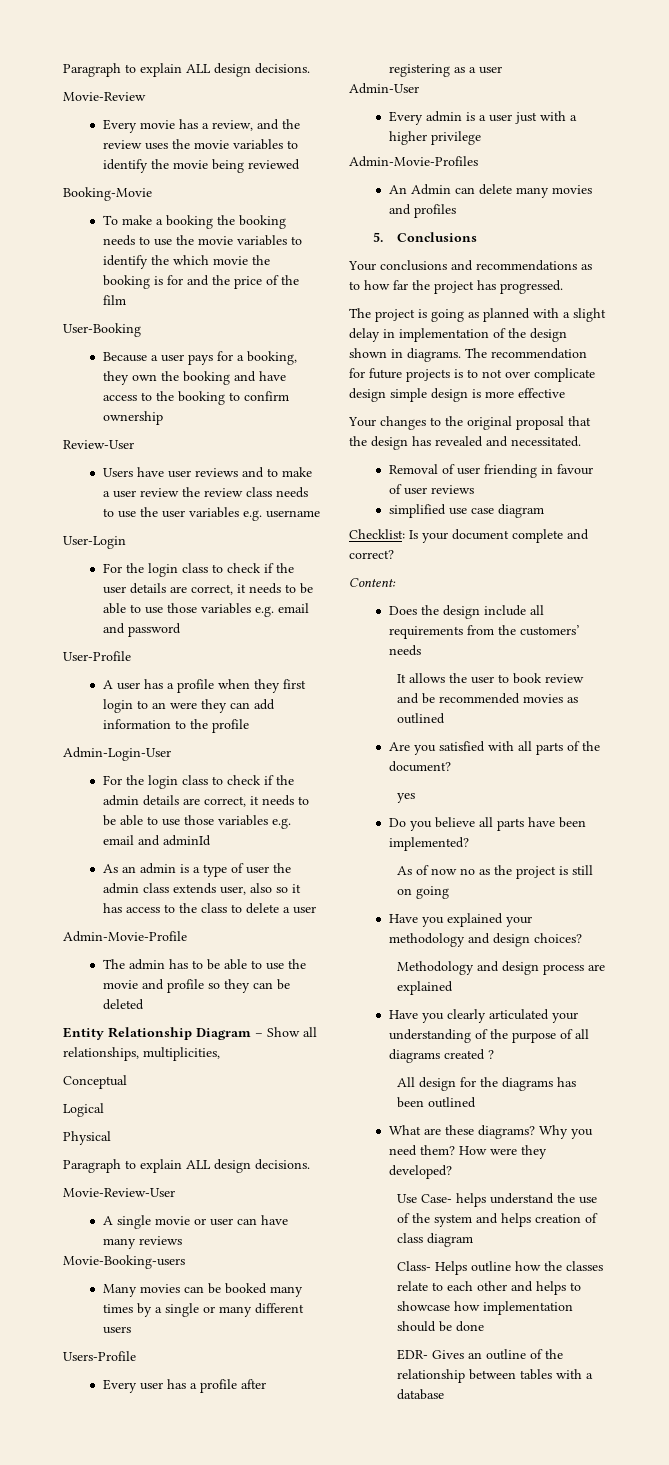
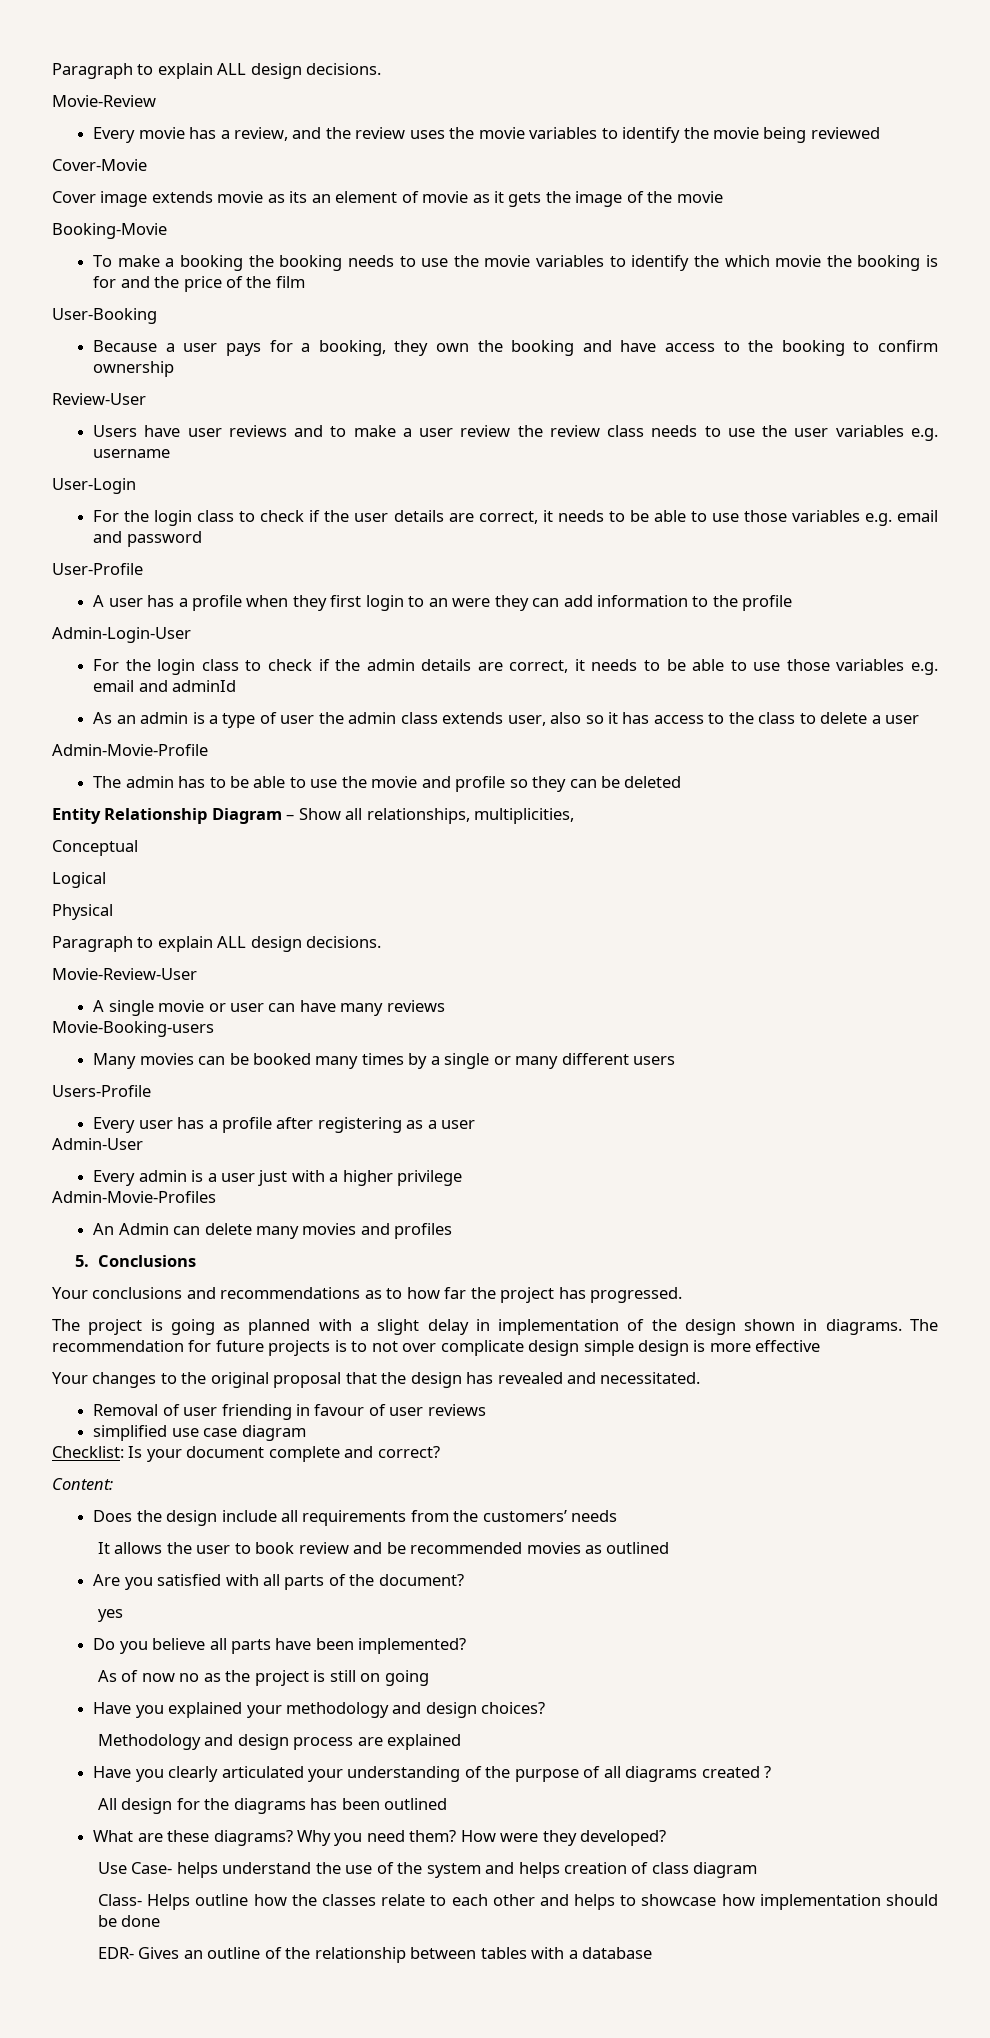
(300, 164) none -> [52,159,147,171] [52,191,723,207] // Cover-Movie // Cover image extends movie as its an element of movie as it gets the image of the movie

